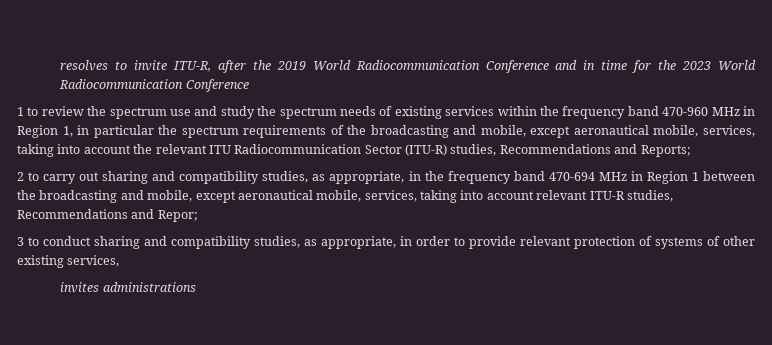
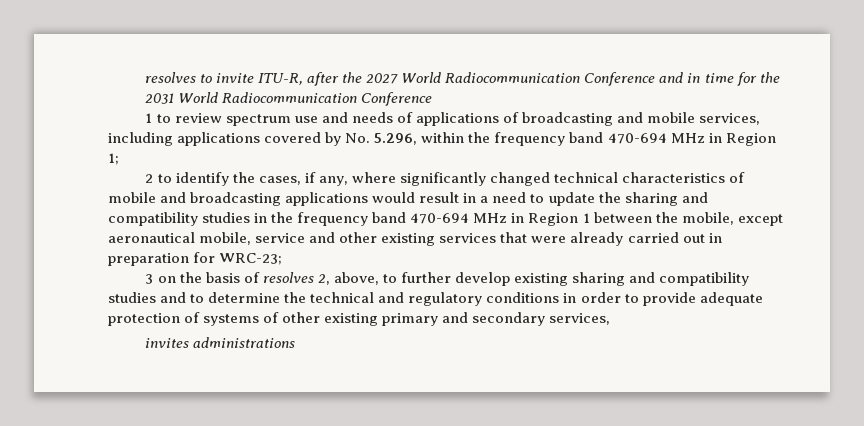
[276,61,306,70] 2019 -> [366,73,399,84] 2027
[682,61,712,70] 2023 -> [144,93,174,104] 2031
[87,106,107,116] the -> (222, 118) none
[220,106,495,119] study the spectrum needs of existing services -> [351,112,761,126] [108,132,418,146] needs of applications of broadcasting and mobile services, including applications covered by No. 5.296,
[662,106,755,116] [17,125,755,138] [17,144,691,157] [17,171,405,184] 470-960 MHz in Region 1, in particular the spectrum requirements of the broadcasting and mobile, except aeronautical mobile, services, taking into account the relevant ITU Radiocommunication Sector (ITU-R) studies, Recommendations and Reports; // 2 to carry out sharing and compatibility studies, as appropriate, -> [607,133,776,146] [108,153,119,165] [145,172,746,186] [108,192,708,206] [108,212,251,226] 470-694 MHz in Region 1; // 2 to identify the cases, if any, where significantly changed technical characteristics of mobile and broadcasting applications would result in a need to update the sharing and compatibility studies
[39,190,673,203] [17,209,198,222] [17,236,396,249] broadcasting and mobile, except aeronautical mobile, services, taking into account relevant ITU-R studies, Recommendations and Repor; // 3 to conduct sharing and compatibility studies, as appropriate, -> [681,212,783,226] [108,232,722,246] [108,252,283,266] [145,272,750,286] [108,292,560,306] mobile, except aeronautical mobile, service and other existing services that were already carried out in preparation for WRC-23; // 3 on the basis of resolves 2, above, to further develop existing sharing and compatibility studies and to determine the technical and regulatory conditions
[520,236,571,246] relevant -> [699,292,763,306] adequate
(64, 261) none -> [382,312,546,326] primary and secondary

